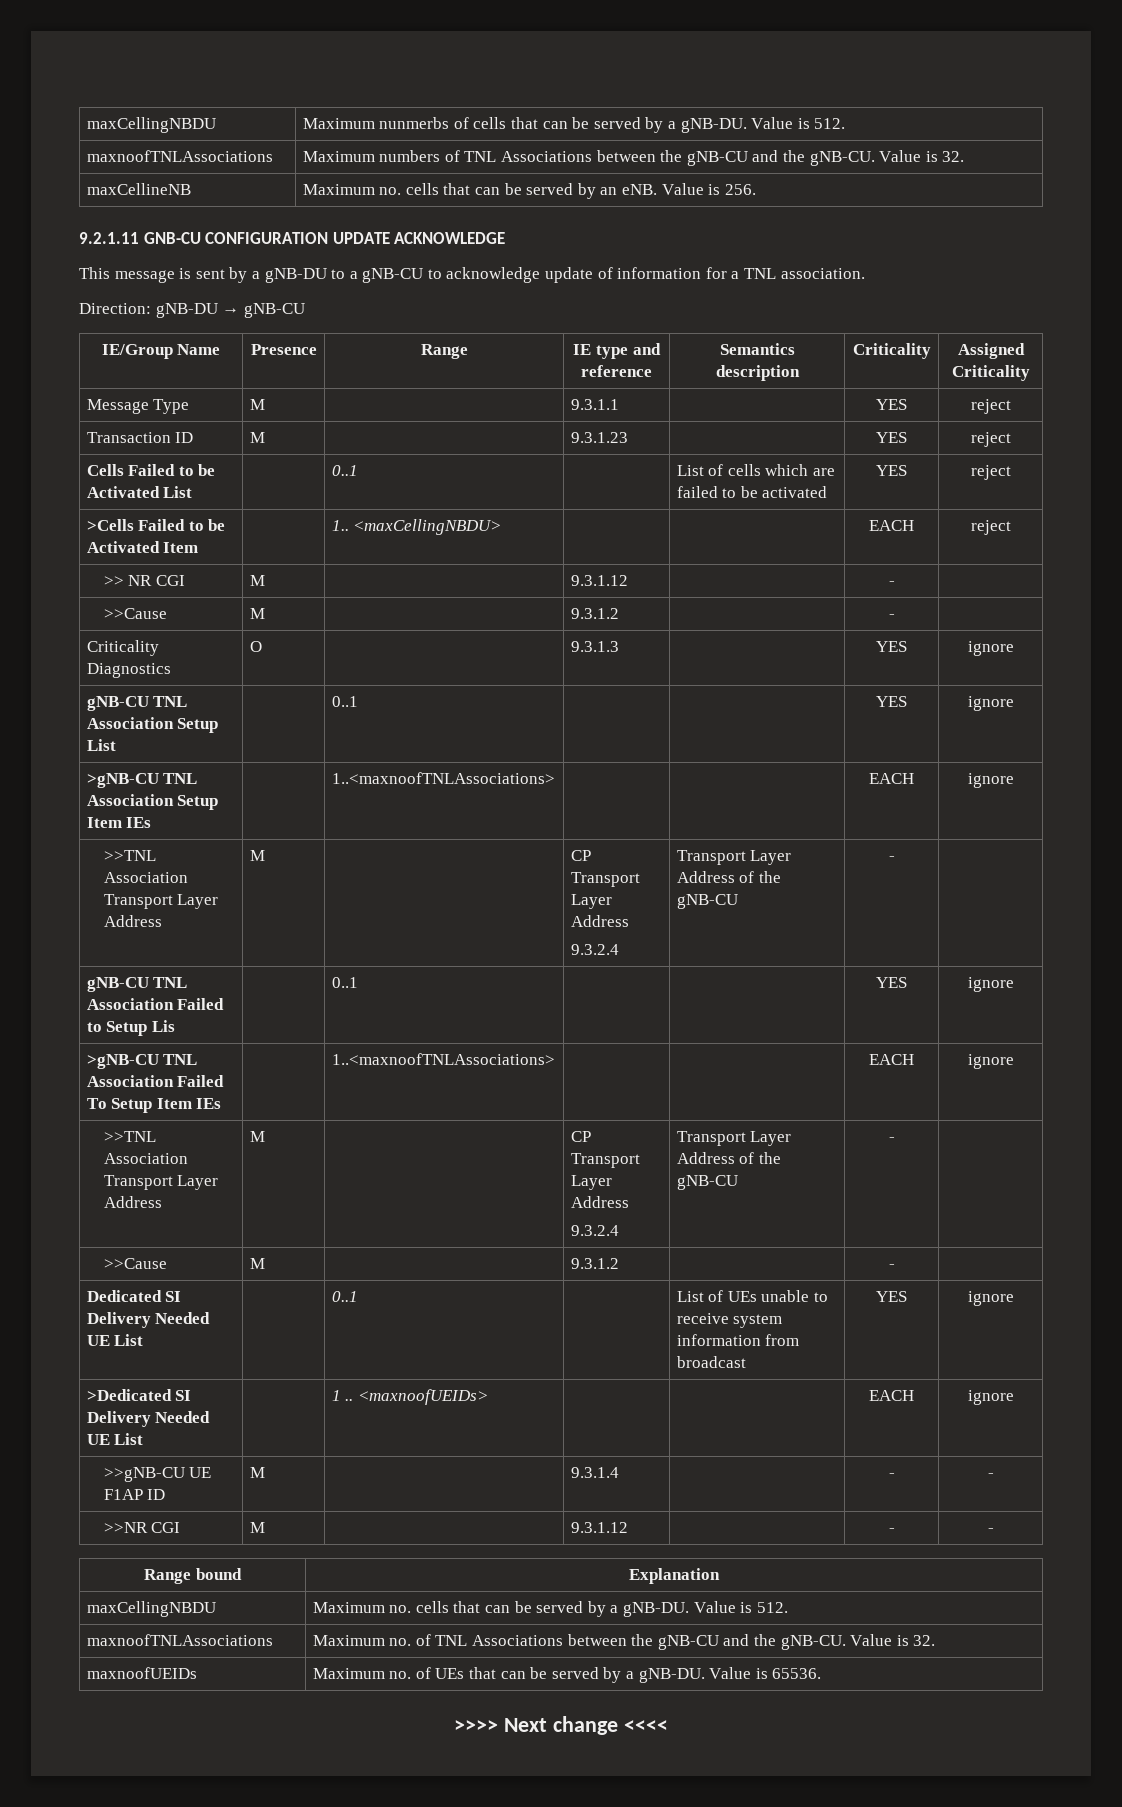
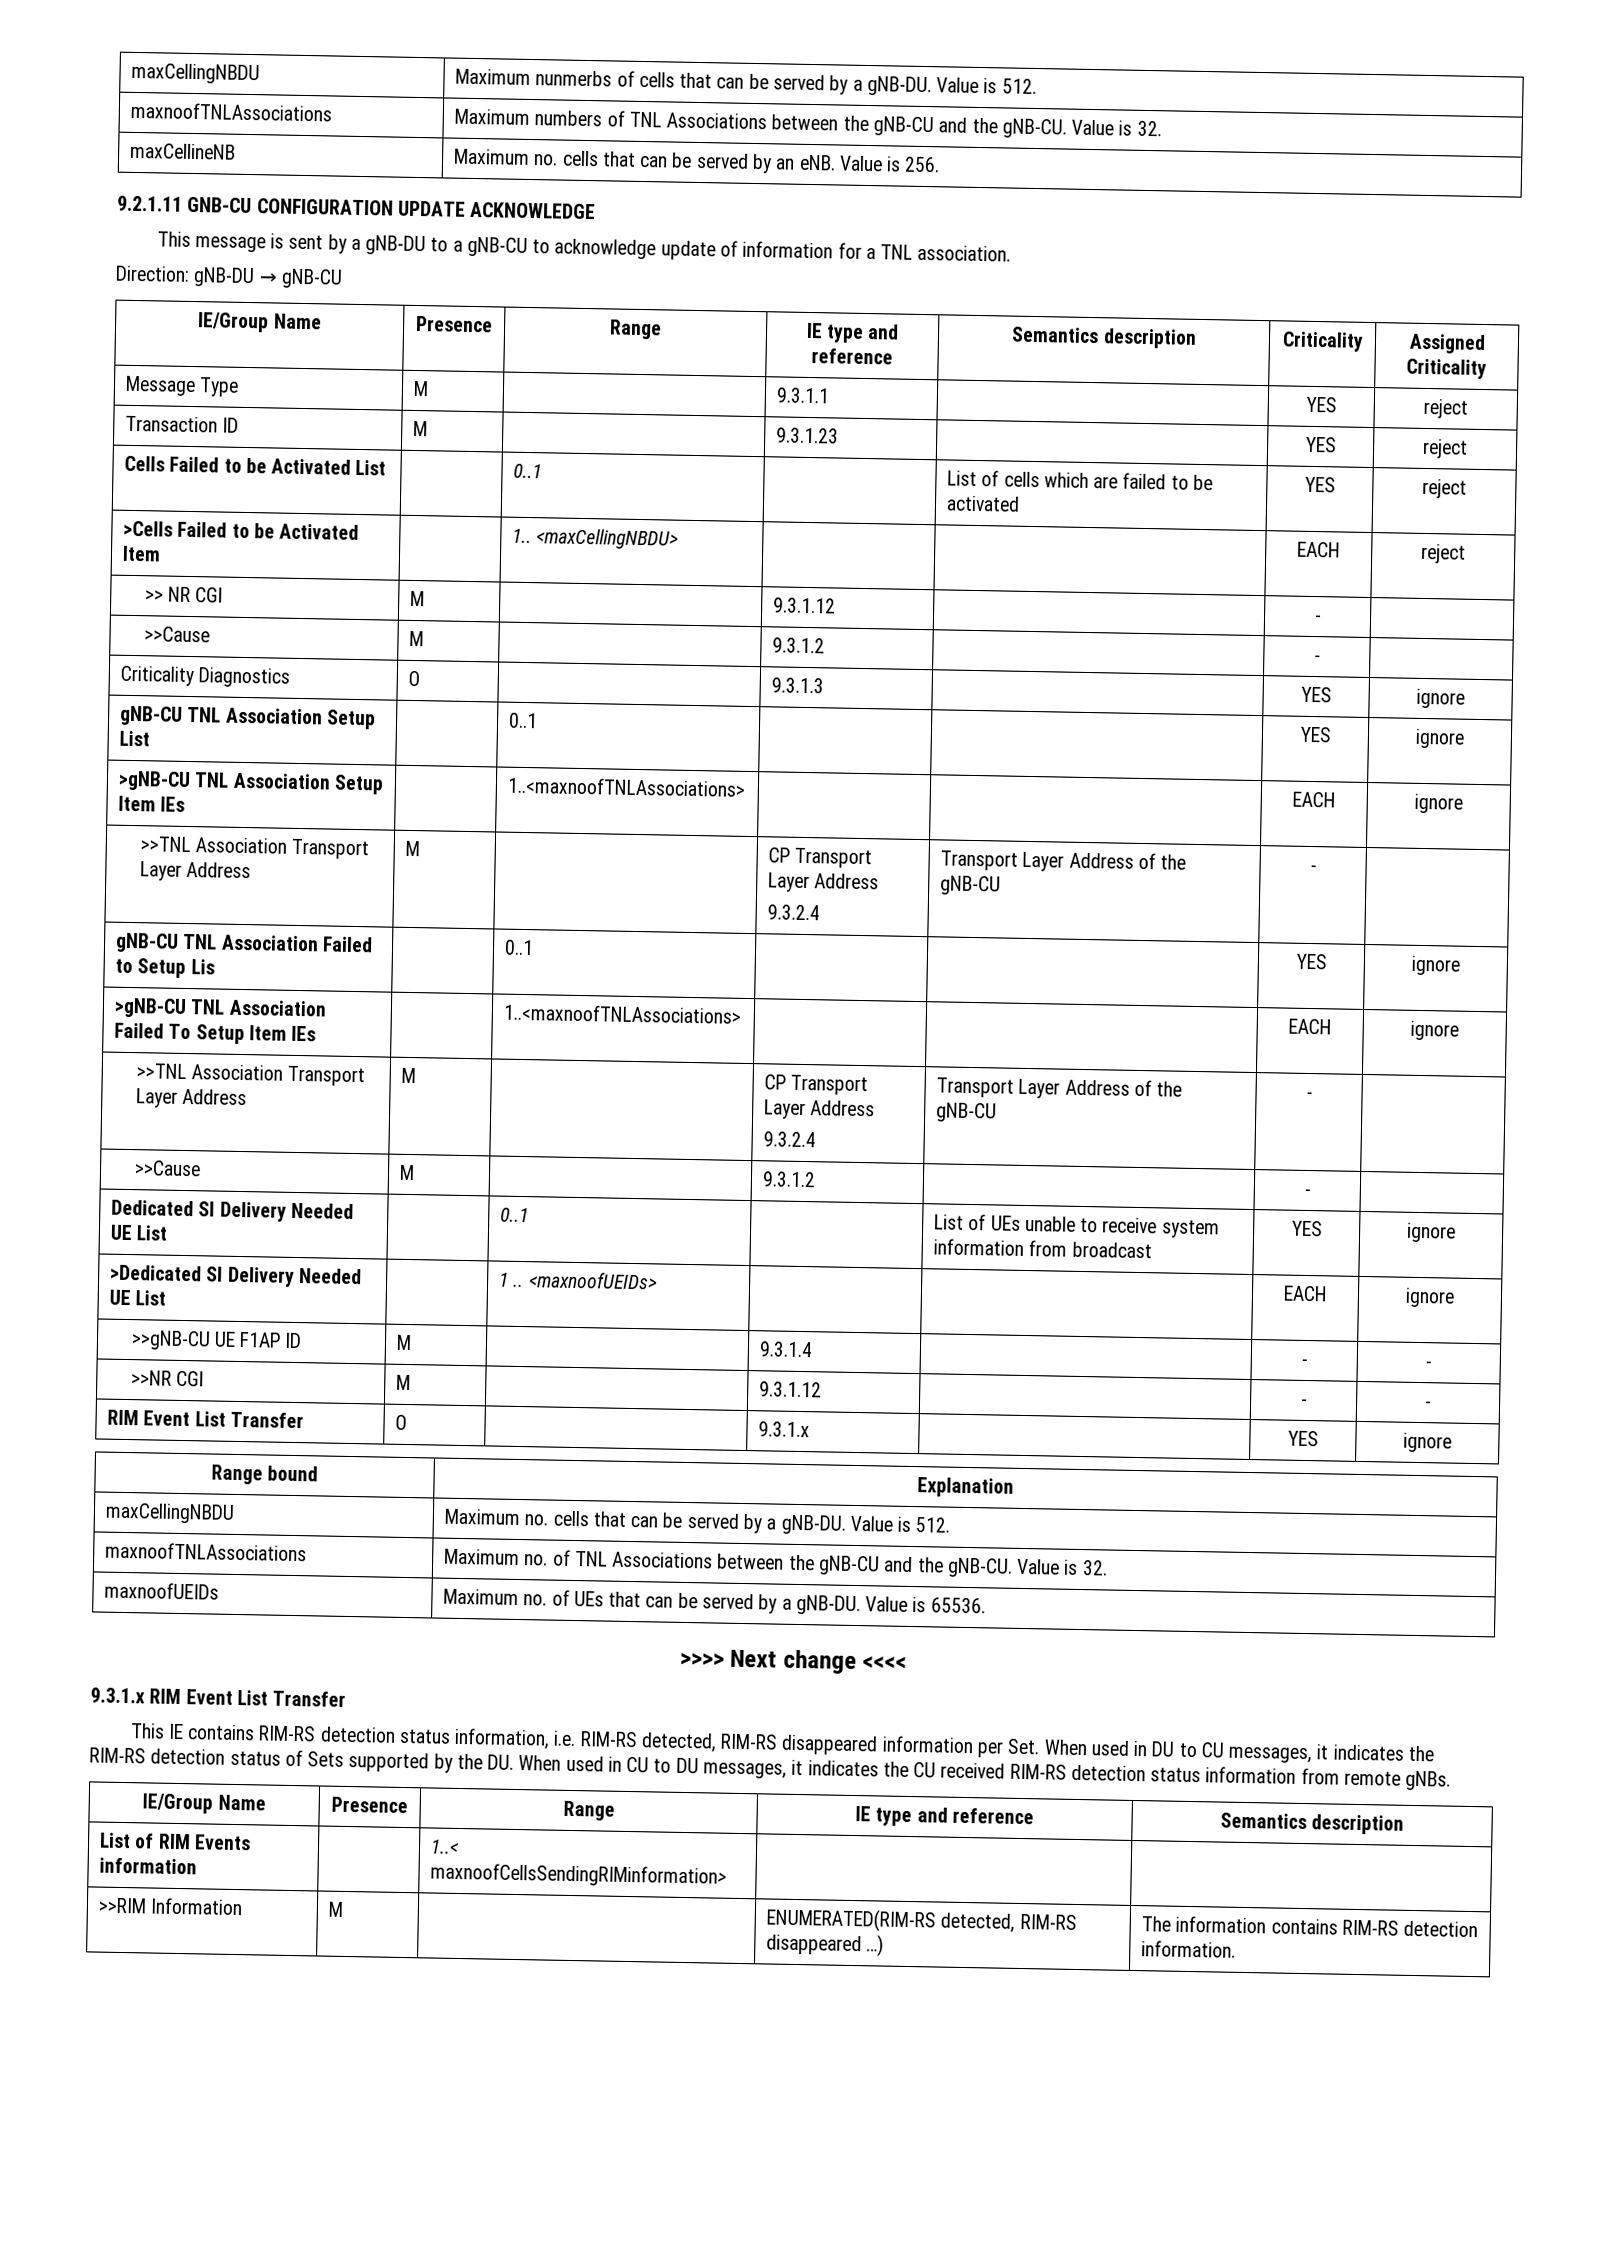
(994, 1530) none -> [107,1409,304,1429] [395,1414,408,1431] [758,1421,811,1438] [1287,1430,1319,1447] [1403,1432,1452,1453] // RIM Event List Transfer | O | | 9.3.1.x | | YES | ignore
(668, 1726) none -> [90,1687,347,1707] [129,1723,1434,1764] [89,1747,1452,1791] [142,1793,266,1814] [331,1796,408,1814] [562,1800,615,1821] [855,1806,1034,1827] [1219,1812,1405,1835] [99,1832,251,1851] [99,1857,198,1875] [430,1839,460,1854] [430,1862,728,1888] [98,1897,244,1916] [328,1901,345,1917] [766,1907,1077,1933] [766,1934,885,1957] [1141,1915,1479,1938] [1141,1940,1237,1958] // 9.3.1.x RIM Event List Transfer // This IE contains RIM-RS detection status information, i.e. RIM-RS detected, RIM-RS disappeared information per Set. When used in DU to CU messages, it indicates the RIM-RS detection status of Sets supported by the DU. When used in CU to DU messages, it indicates the CU received RIM-RS detection status information from remote gNBs. // IE/Group Name | Presence | Range | IE type and reference | Semantics description // List of RIM Events information | | 1..< maxnoofCellsSendingRIMinformation> | | // >>RIM Information | M | | ENUMERATED(RIM-RS detected, RIM-RS disappeared …) | The information contains RIM-RS detection information.

